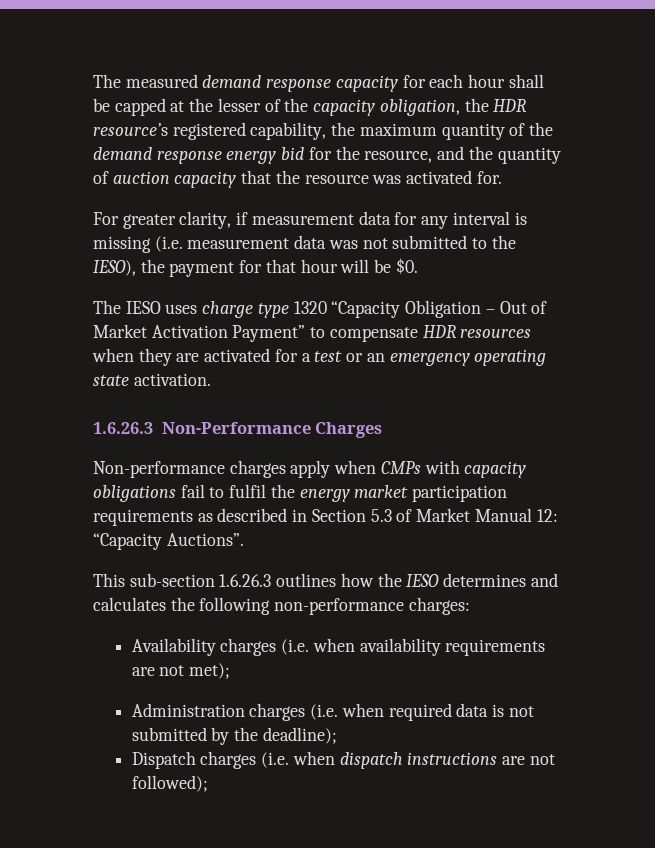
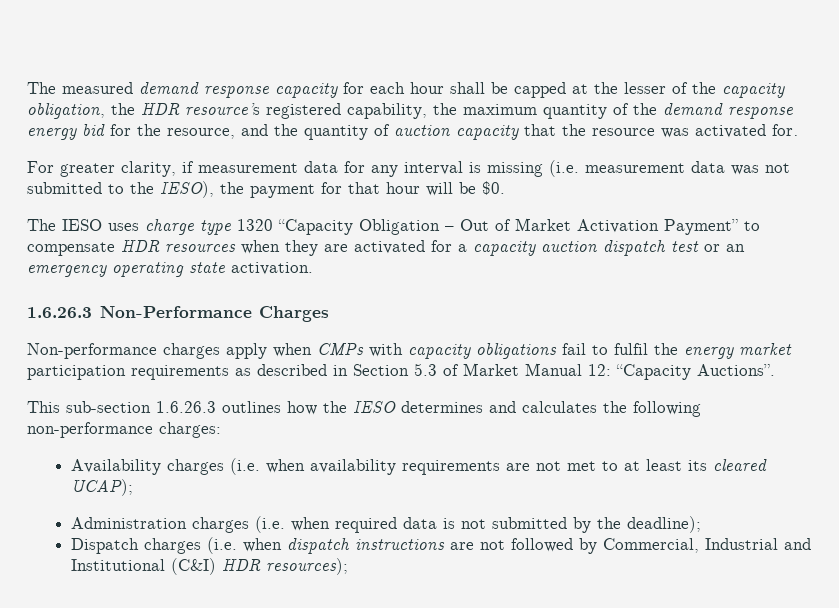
(311, 357) none -> [473,240,666,256] capacity auction dispatch
[189,663,231,679] met); -> [567,459,768,471] [71,479,134,496] met to at least its cleared UCAP);
[131,775,208,792] followed); -> [511,538,812,554] [71,558,349,575] followed by Commercial, Industrial and Institutional (C&I) HDR resources);

